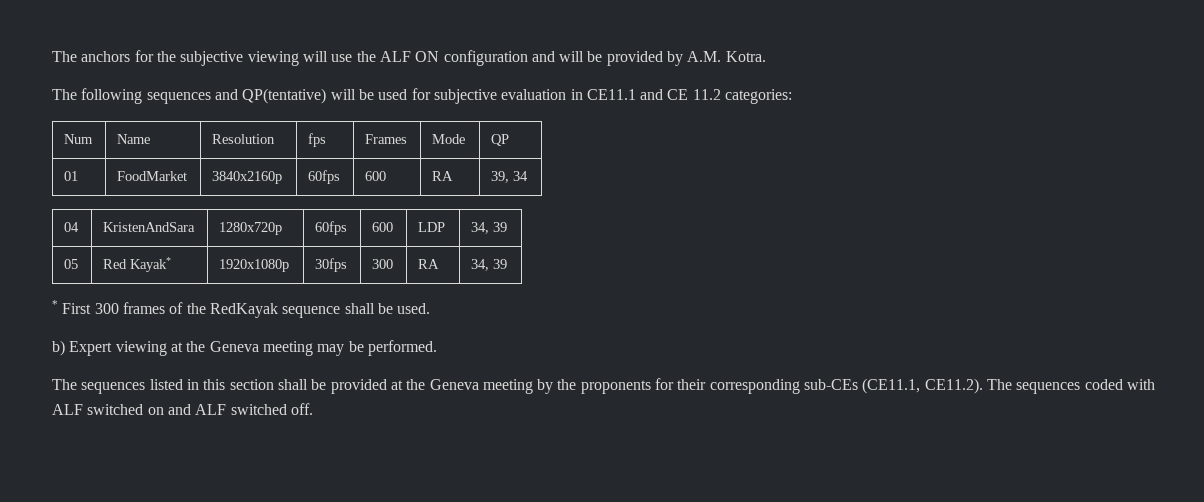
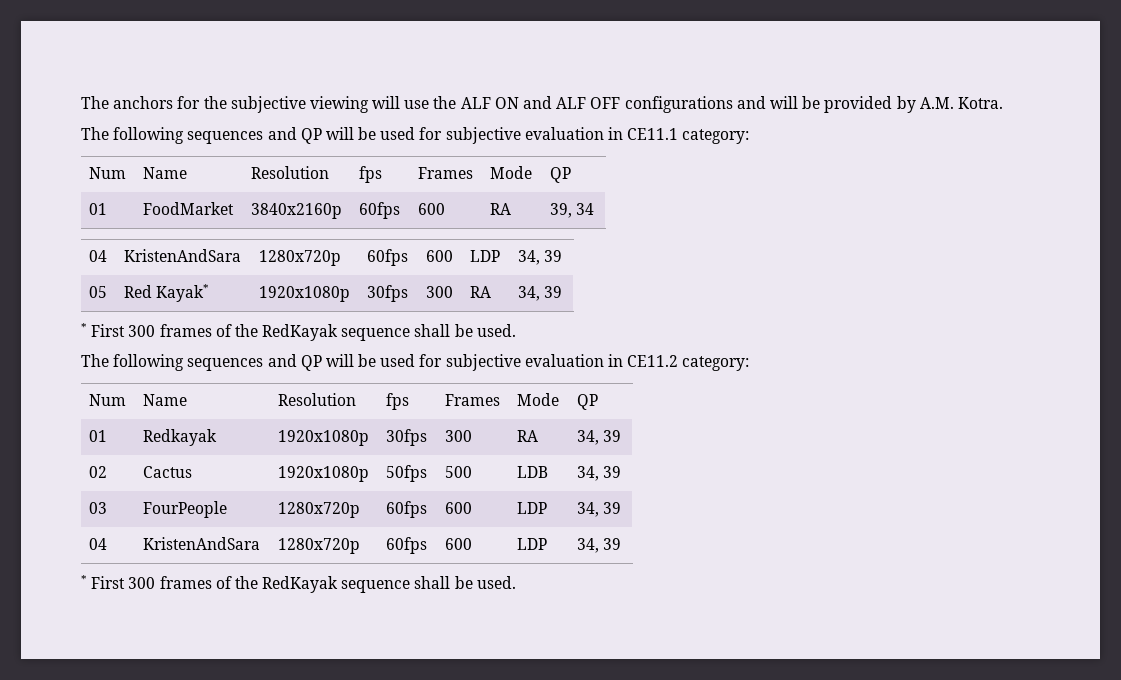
[443,50,528,66] configuration -> [523,96,733,113] and ALF OFF configurations
[242,88,327,104] QP(tentative) -> [300,128,322,144] QP
[640,89,793,104] and CE 11.2 categories: -> [682,129,750,144] category:
[52,340,437,356] [52,378,1156,394] [52,403,313,415] b) Expert viewing at the Geneva meeting may be performed. // The sequences listed in this section shall be provided at the Geneva meeting by the proponents for their corresponding sub-CEs (CE11.1, CE11.2). The sequences coded with ALF switched on and ALF switched off. -> [81,354,750,371] [89,394,127,406] [143,394,188,406] [278,393,357,406] [386,393,410,410] [445,394,501,406] [517,393,560,406] [577,394,599,410] [89,430,108,442] [143,429,218,446] [278,430,370,446] [386,429,428,446] [445,430,473,442] [517,430,539,442] [577,430,622,445] [89,466,108,478] [143,466,193,478] [278,466,370,482] [386,465,428,482] [445,466,473,478] [517,466,549,478] [577,466,622,481] [89,502,108,514] [143,501,228,518] [278,502,361,518] [386,501,428,518] [445,502,473,514] [517,502,548,514] [577,502,622,517] [89,538,108,550] [143,537,261,550] [278,538,361,554] [386,537,428,554] [445,538,473,550] [517,538,548,550] [577,538,622,553] [81,575,516,593] The following sequences and QP will be used for subjective evaluation in CE11.2 category: // Num | Name | Resolution | fps | Frames | Mode | QP // 01 | Redkayak | 1920x1080p | 30fps | 300 | RA | 34, 39 // 02 | Cactus | 1920x1080p | 50fps | 500 | LDB | 34, 39 // 03 | FourPeople | 1280x720p | 60fps | 600 | LDP | 34, 39 // 04 | KristenAndSara | 1280x720p | 60fps | 600 | LDP | 34, 39 // * First 300 frames of the RedKayak sequence shall be used.

